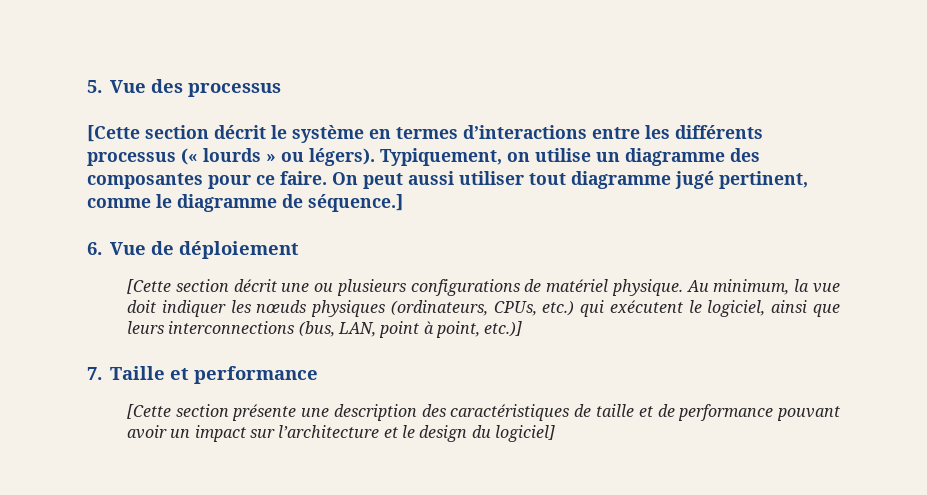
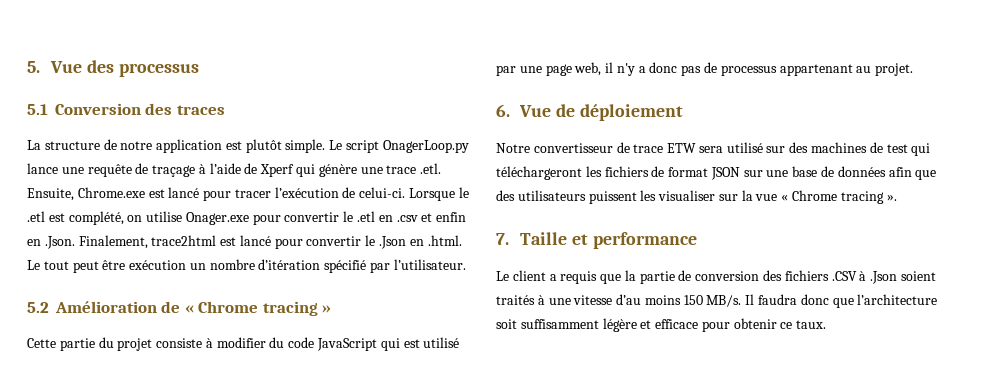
[87,125,763,143] [87,148,760,166] [87,171,808,189] [87,194,403,212] [87,241,299,259] [126,279,840,296] [126,300,840,317] [126,321,523,338] [87,366,318,384] [126,404,840,421] [126,425,555,442] [Cette section décrit le système en termes d’interactions entre les différents processus (« lourds » ou légers). Typiquement, on utilise un diagramme des composantes pour ce faire. On peut aussi utiliser tout diagramme jugé pertinent, comme le diagramme de séquence.] // 6. Vue de déploiement // [Cette section décrit une ou plusieurs configurations de matériel physique. Au minimum, la vue doit indiquer les nœuds physiques (ordinateurs, CPUs, etc.) qui exécutent le logiciel, ainsi que leurs interconnections (bus, LAN, point à point, etc.)] // 7. Taille et performance // [Cette section présente une description des caractéristiques de taille et de performance pouvant avoir un impact sur l’architecture et le design du logiciel] -> [27,103,225,115] [27,139,469,153] [27,163,442,177] [27,187,469,201] [27,211,467,225] [27,235,462,249] [27,259,466,273] [27,301,332,316] [27,337,460,351] [496,62,914,76] [496,104,683,121] [496,142,931,156] [496,166,937,180] [496,190,897,204] [496,232,697,249] [496,270,936,284] [496,294,938,308] [496,318,827,332] 5.1 Conversion des traces // La structure de notre application est plutôt simple. Le script OnagerLoop.py lance une requête de traçage à l’aide de Xperf qui génère une trace .etl. Ensuite, Chrome.exe est lancé pour tracer l’exécution de celui-ci. Lorsque le .etl est complété, on utilise Onager.exe pour convertir le .etl en .csv et enfin en .Json. Finalement, trace2html est lancé pour convertir le .Json en .html. Le tout peut être exécution un nombre d’itération spécifié par l’utilisateur. // 5.2 Amélioration de « Chrome tracing » // Cette partie du projet consiste à modifier du code JavaScript qui est utilisé par une page web, il n'y a donc pas de processus appartenant au projet. // 6. Vue de déploiement // Notre convertisseur de trace ETW sera utilisé sur des machines de test qui téléchargeront les fichiers de format JSON sur une base de données afin que des utilisateurs puissent les visualiser sur la vue « Chrome tracing ». // 7. Taille et performance // Le client a requis que la partie de conversion des fichiers .CSV à .Json soient traités à une vitesse d’au moins 150 MB/s. Il faudra donc que l’architecture soit suffisamment légère et efficace pour obtenir ce taux.

